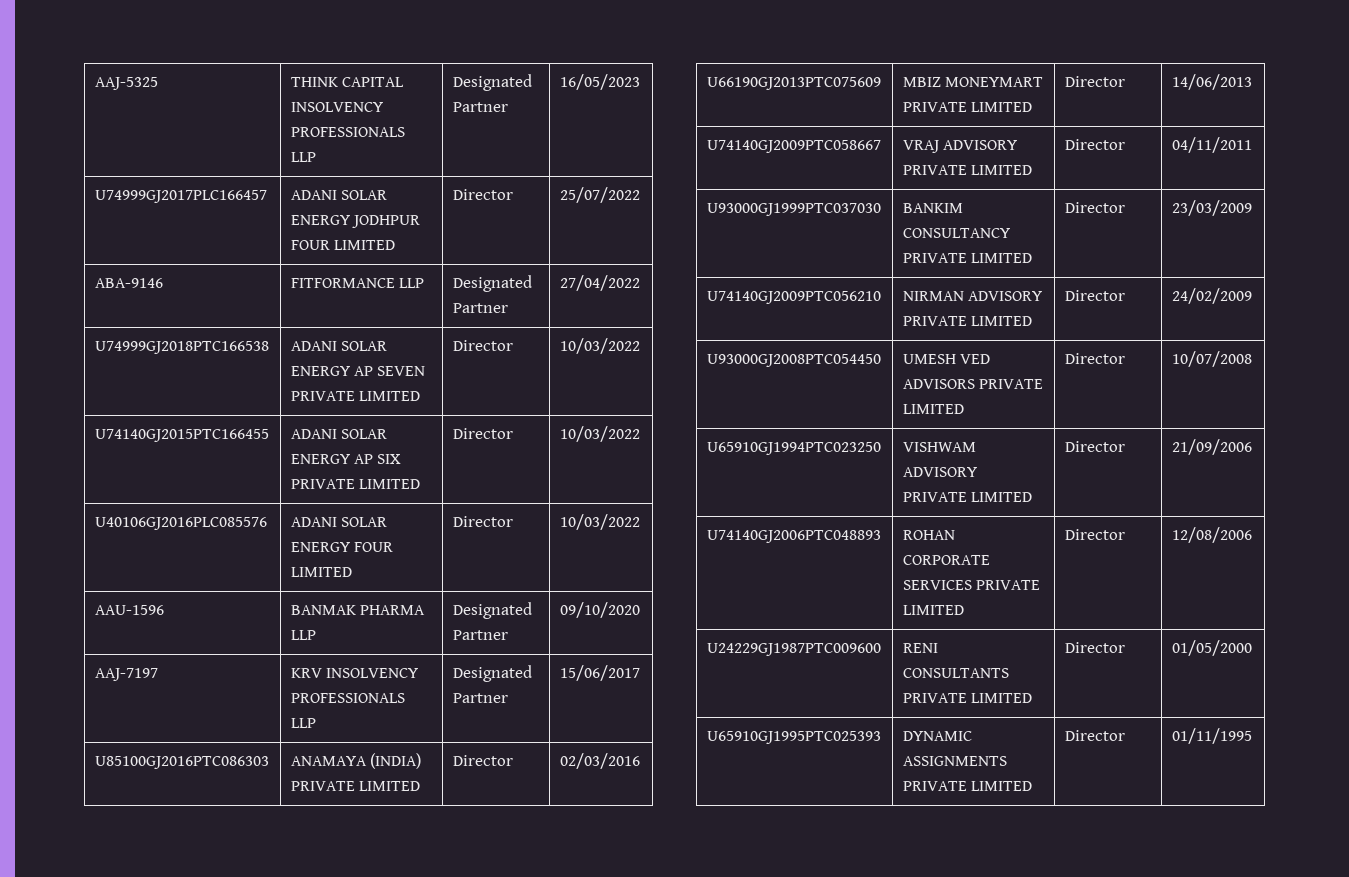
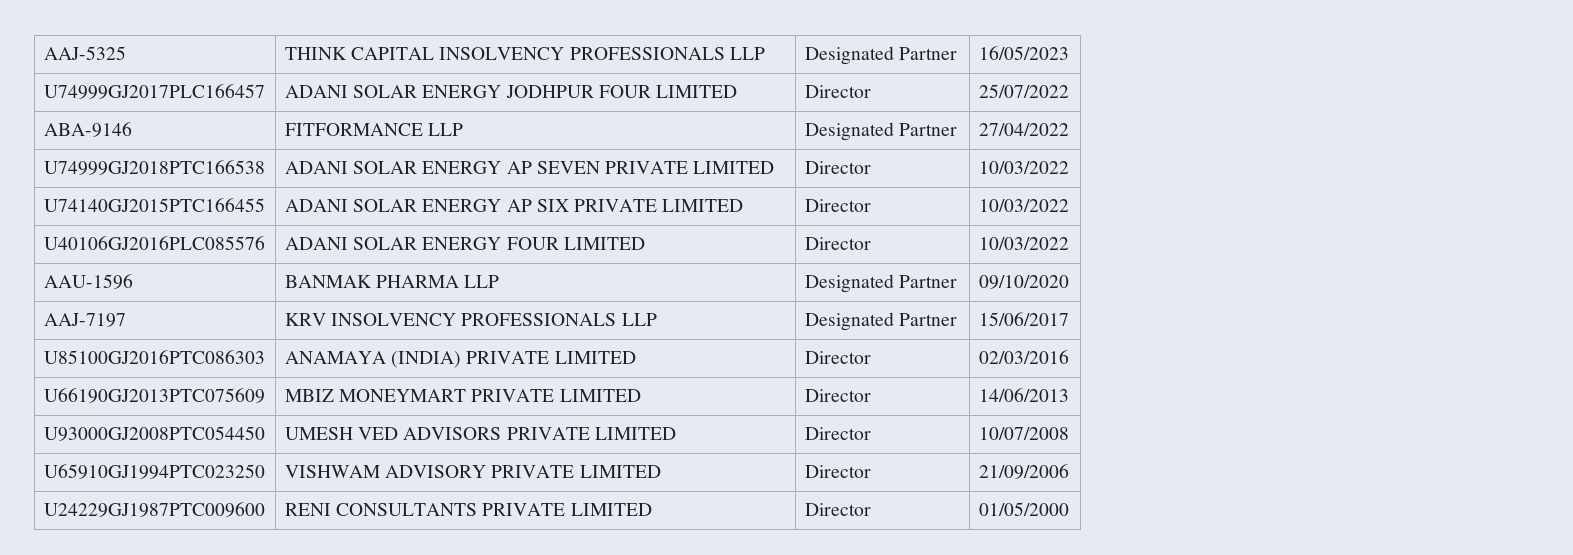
[706,140,881,153] [902,140,1018,153] [902,165,1033,175] [1064,139,1125,150] [1171,137,1252,153] [706,203,881,216] [902,203,963,213] [902,228,1010,238] [902,253,1033,263] [1064,202,1125,213] [1171,200,1252,216] [706,291,881,304] [902,291,1043,301] [902,316,1033,326] [1064,290,1125,301] [1171,288,1252,304] // U74140GJ2009PTC058667 | VRAJ ADVISORY PRIVATE LIMITED | Director | 04/11/2011 // U93000GJ1999PTC037030 | BANKIM CONSULTANCY PRIVATE LIMITED | Director | 23/03/2009 // U74140GJ2009PTC056210 | NIRMAN ADVISORY PRIVATE LIMITED | Director | 24/02/2009 -> (1069, 395) none
[706,530,881,543] [902,530,955,540] [902,555,990,565] [902,580,1041,590] [902,605,964,615] [1064,529,1125,540] [1171,527,1252,543] // U74140GJ2006PTC048893 | ROHAN CORPORATE SERVICES PRIVATE LIMITED | Director | 12/08/2006 -> (1069, 471) none
[706,731,881,744] [902,731,972,741] [902,756,1007,766] [902,781,1033,791] [1064,730,1125,741] [1171,728,1252,744] // U65910GJ1995PTC025393 | DYNAMIC ASSIGNMENTS PRIVATE LIMITED | Director | 01/11/1995 -> (1069, 509) none

